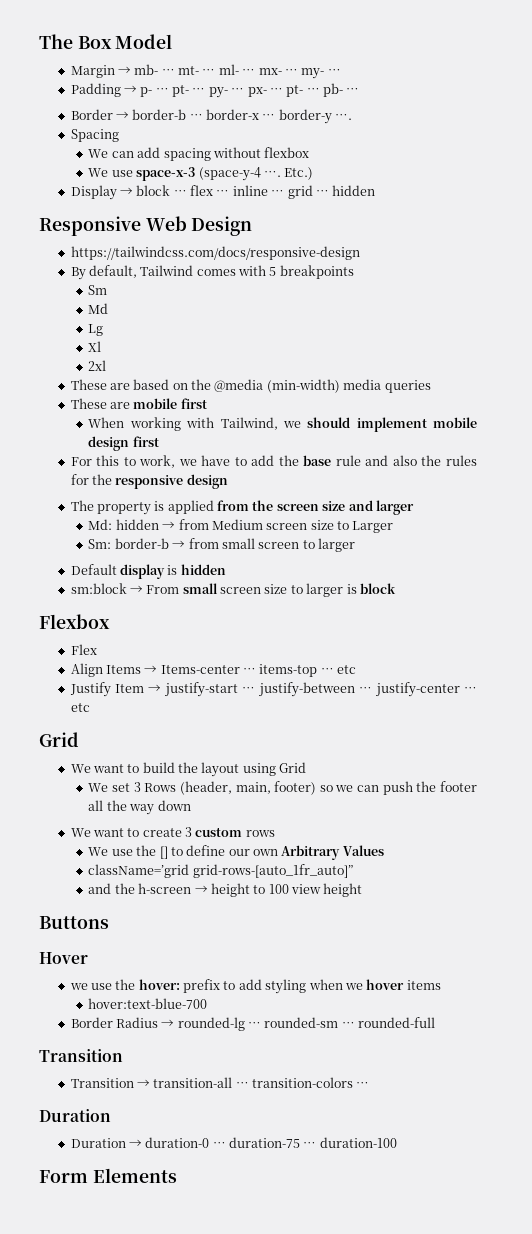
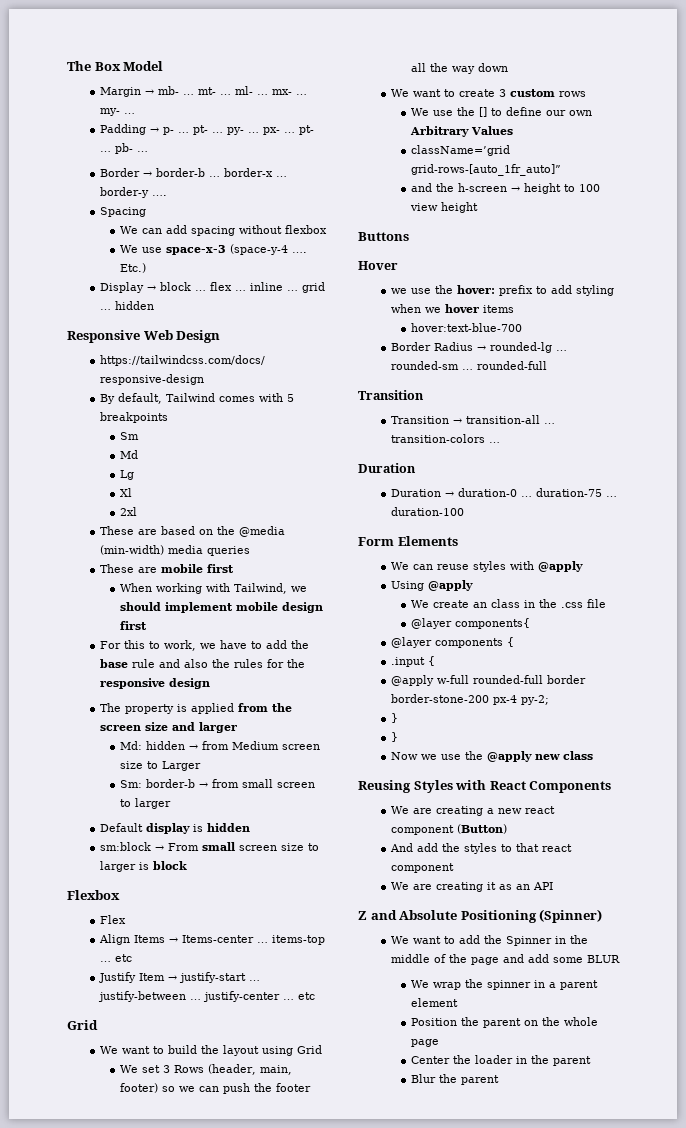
(177, 1175) none -> [390,561,583,572] [390,580,473,591] [411,599,607,608] [411,618,531,629] [390,637,514,648] [390,656,435,667] [390,675,586,686] [390,694,549,705] [390,713,398,723] [390,732,398,742] [390,751,593,762] [358,780,612,793] [390,806,555,816] [390,824,507,835] [389,843,572,854] [390,863,454,873] [390,882,553,892] [358,909,603,923] [390,935,588,946] [390,954,620,965] [411,979,599,990] [411,998,459,1007] [411,1017,599,1028] [411,1039,440,1047] [411,1055,592,1066] [411,1074,500,1085] // We can reuse styles with @apply // Using @apply // We create an class in the .css file // @layer components{ // @layer components { // .input { // @apply w-full rounded-full border border-stone-200 px-4 py-2; // } // } // Now we use the @apply new class // Reusing Styles with React Components // We are creating a new react component (Button) // And add the styles to that react component // We are creating it as an API // Z and Absolute Positioning (Spinner) // We want to add the Spinner in the middle of the page and add some BLUR // We wrap the spinner in a parent element // Position the parent on the whole page // Center the loader in the parent // Blur the parent

